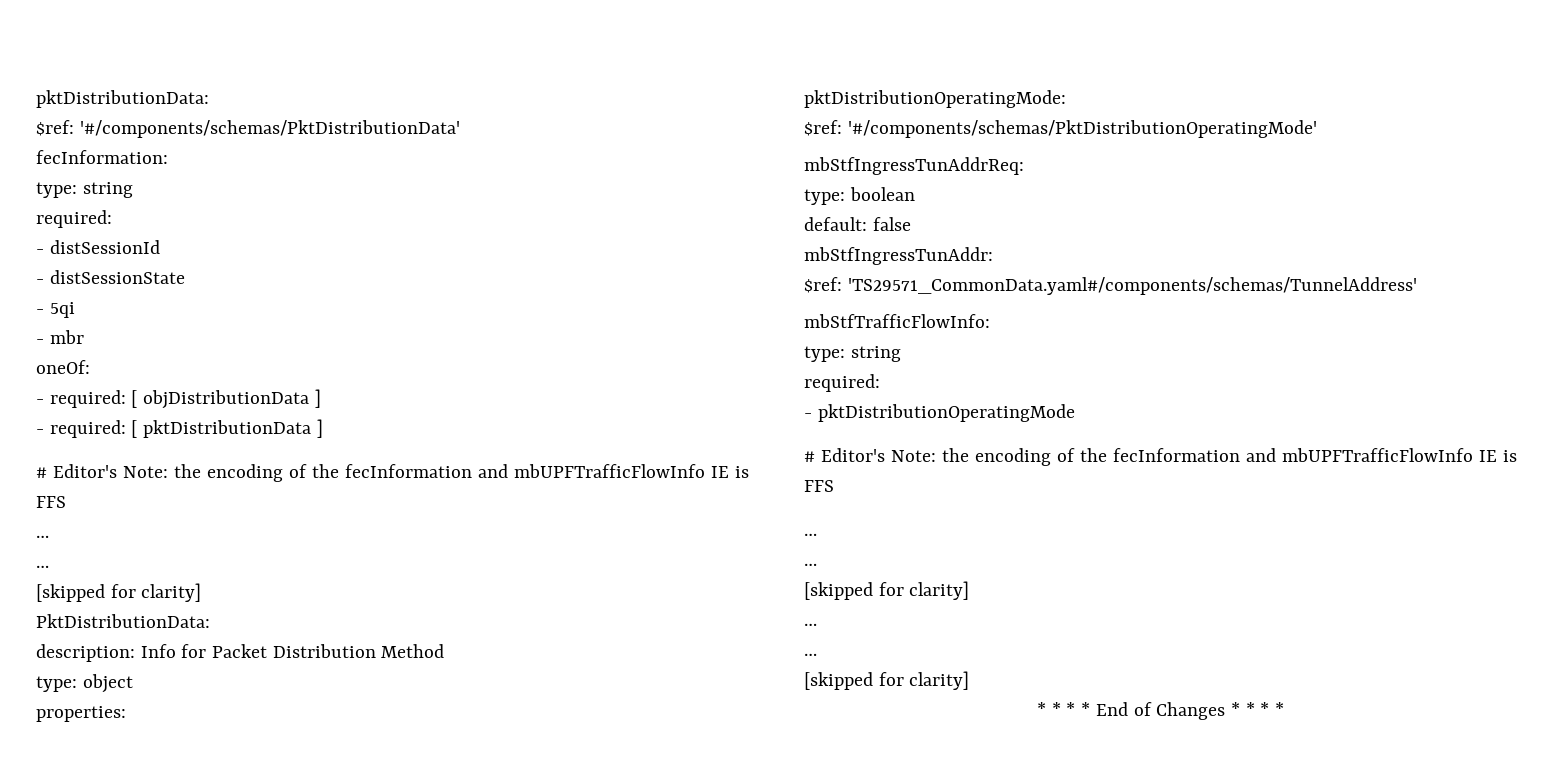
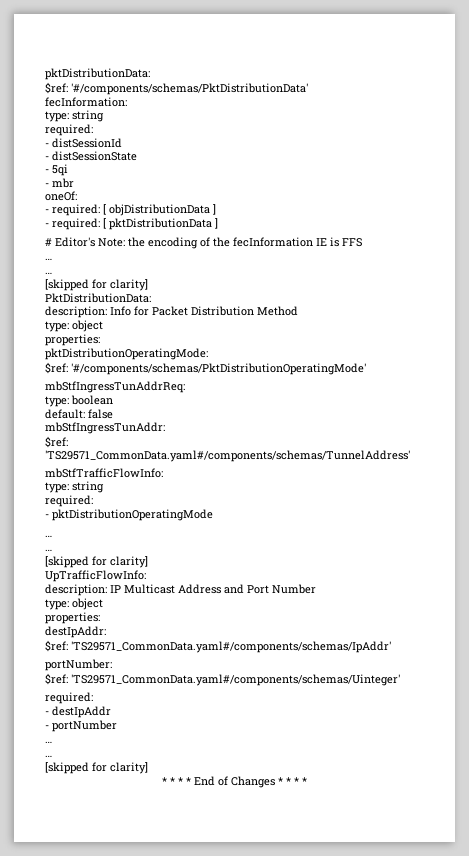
[478,464,705,478] and mbUPFTrafficFlowInfo -> (313, 242) none
[804,448,1517,466] [804,480,834,492] [804,533,817,536] [804,563,817,566] [804,581,970,600] // # Editor's Note: the encoding of the fecInformation and mbUPFTrafficFlowInfo IE is FFS // … // … // [skipped for clarity] -> [45,535,52,537] [45,549,52,551] [45,556,148,568] [45,570,146,582] [45,584,316,596] [45,598,103,610] [45,612,100,624] [45,626,106,638] [45,640,391,653] [45,659,112,671] [45,673,400,686] [45,692,93,704] [45,706,111,718] [45,720,117,732] // … // … // [skipped for clarity] // UpTrafficFlowInfo: // description: IP Multicast Address and Port Number // type: object // properties: // destIpAddr: // $ref: 'TS29571_CommonData.yaml#/components/schemas/IpAddr' // portNumber: // $ref: 'TS29571_CommonData.yaml#/components/schemas/Uinteger' // required: // - destIpAddr // - portNumber

